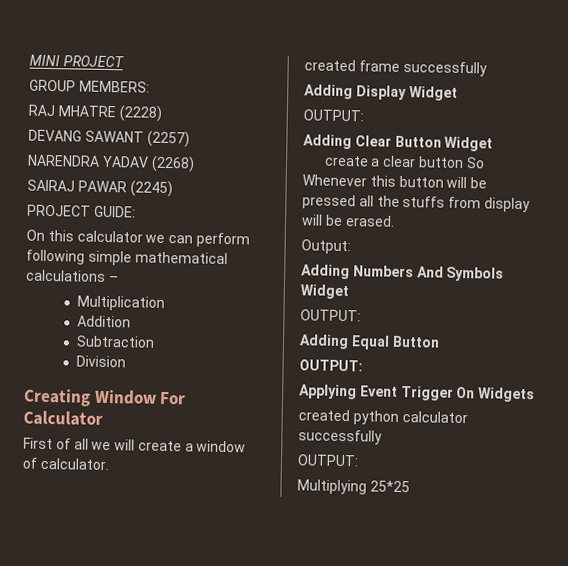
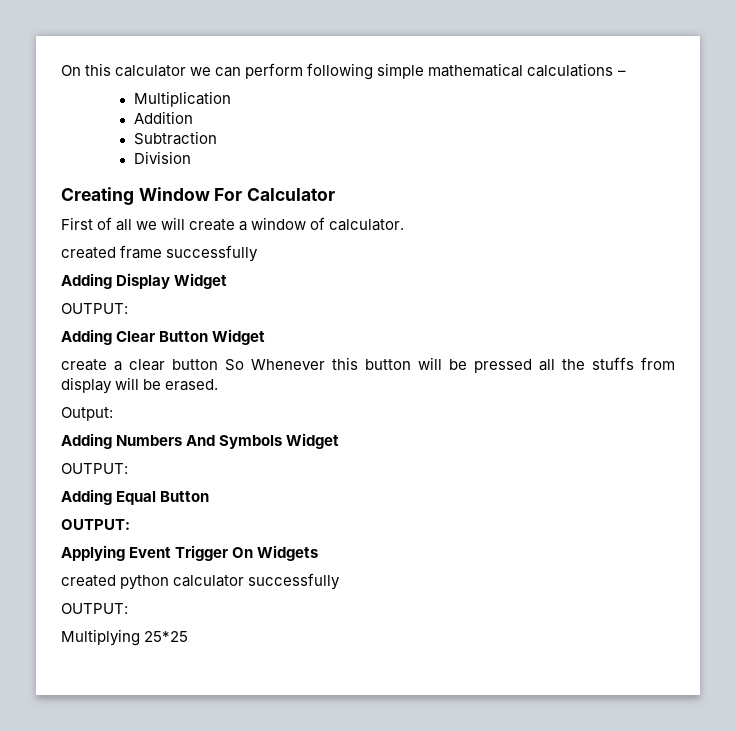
[29,54,124,68] [29,79,150,93] [28,104,162,122] [28,129,190,148] [27,154,195,173] [27,179,173,198] [27,204,136,218] MINI PROJECT // GROUP MEMBERS: // RAJ MHATRE (2228) // DEVANG SAWANT (2257) // NARENDRA YADAV (2268) // SAIRAJ PAWAR (2245) // PROJECT GUIDE: // -> (61, 70) none

